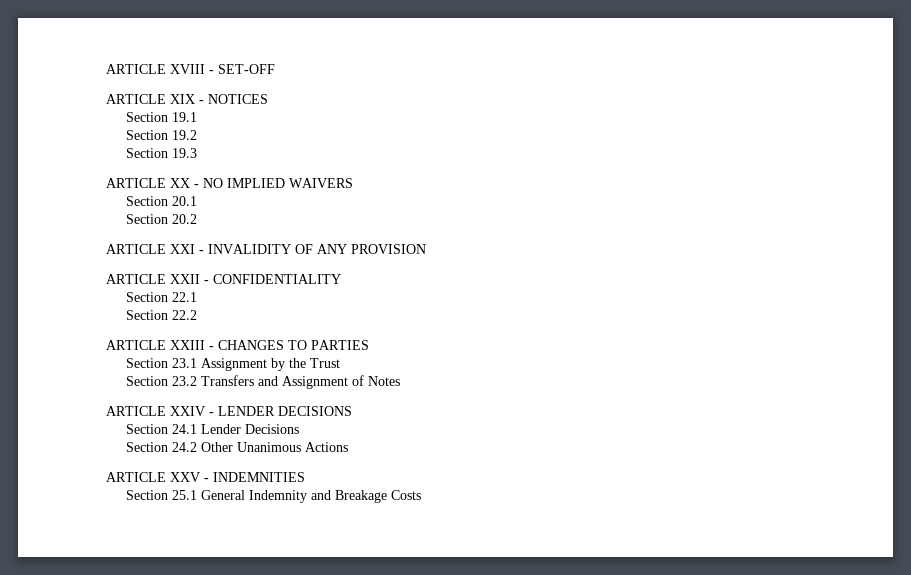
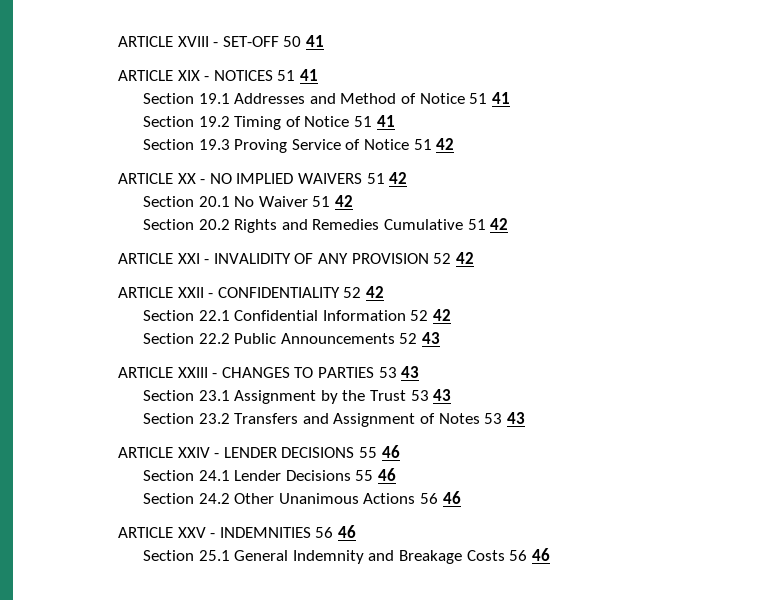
(275, 69) none -> [283,35,324,47] 50 41
(268, 99) none -> [277,69,318,81] 51 41
[125,130,197,140] [125,148,197,158] // Section 19.2 // Section 19.3 -> [234,92,510,104] [142,115,395,130] [142,138,455,153] Addresses and Method of Notice 51 41 // Section 19.2 Timing of Notice 51 41 // Section 19.3 Proving Service of Notice 51 42
(353, 183) none -> [366,172,408,184] 51 42
[125,214,197,224] // Section 20.2 -> [234,195,353,207] [142,218,509,233] No Waiver 51 42 // Section 20.2 Rights and Remedies Cumulative 51 42
(426, 249) none -> [433,252,474,264] 52 42
(341, 279) none -> [343,286,384,298] 52 42
[125,310,197,320] // Section 22.2 -> [234,309,451,321] [142,332,440,344] Confidential Information 52 42 // Section 22.2 Public Announcements 52 43
(369, 345) none -> [378,366,420,378] 53 43
(340, 363) none -> [410,389,452,401] 53 43
(400, 381) none -> [484,412,525,424] 53 43
(352, 411) none -> [358,445,400,458] 55 46
(299, 429) none -> [355,468,396,481] 55 46
(348, 447) none -> [419,491,461,504] 56 46
(305, 477) none -> [315,525,356,538] 56 46
(421, 495) none -> [509,548,550,561] 56 46

